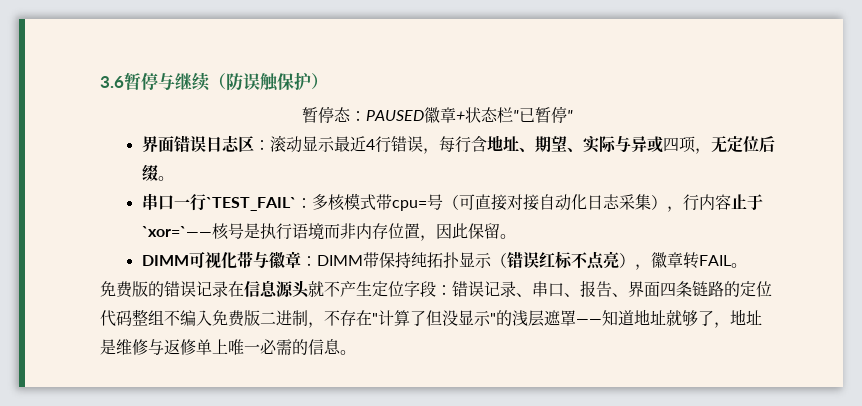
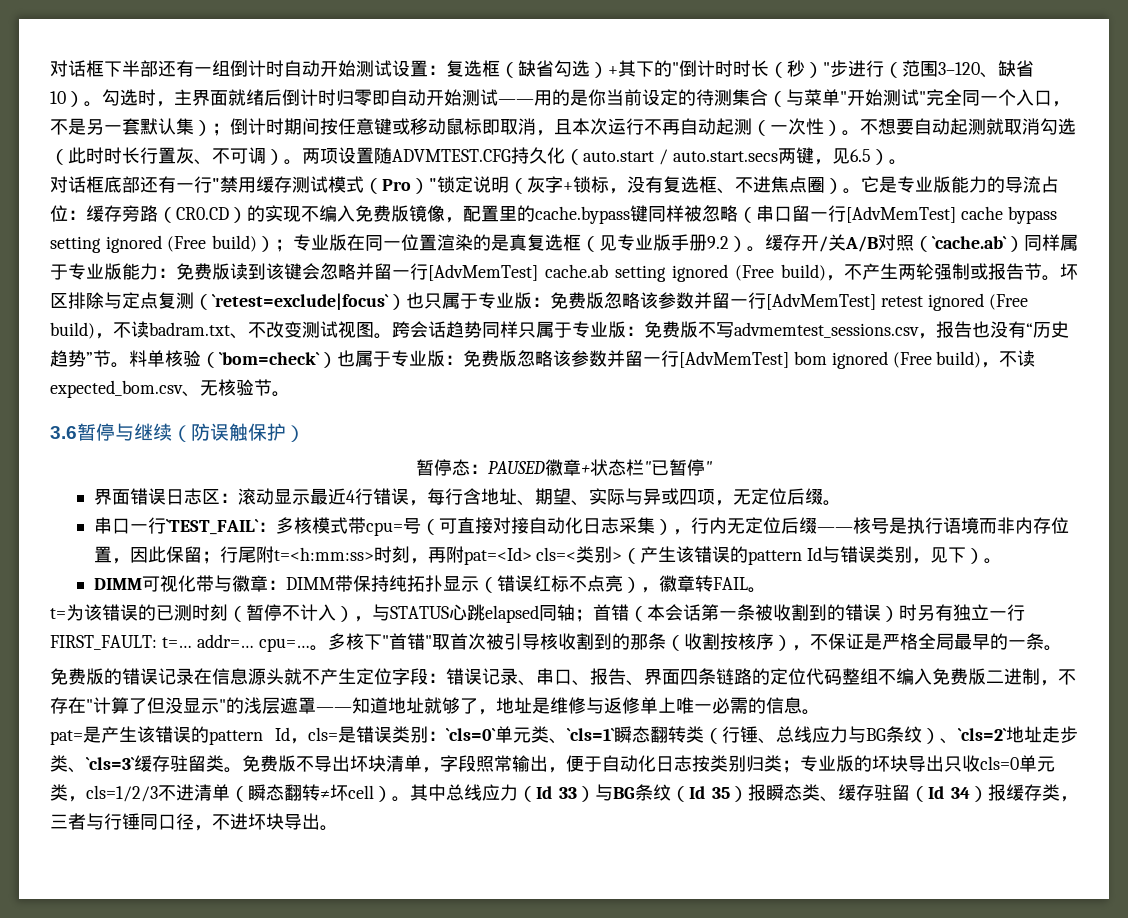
(100, 82) none -> [50,60,1034,78] [50,89,1070,107] [50,118,1076,136] [50,147,907,165] [50,176,1059,194] [50,205,1057,224] [50,234,1078,253] [50,263,1078,282] [50,292,1028,311] [50,321,1069,339] [50,350,1036,369] [50,379,290,398] 对话框下半部还有一组倒计时自动开始测试设置：复选框（缺省勾选）+其下的"倒计时时长（秒）"步进行（范围3–120、缺省10）。勾选时，主界面就绪后倒计时归零即自动开始测试——用的是你当前设定的待测集合（与菜单"开始测试"完全同一个入口，不是另一套默认集）；倒计时期间按任意键或移动鼠标即取消，且本次运行不再自动起测（一次性）。不想要自动起测就取消勾选（此时时长行置灰、不可调）。两项设置随ADVMTEST.CFG持久化（auto.start / auto.start.secs两键，见6.5）。 // 对话框底部还有一行"禁用缓存测试模式（Pro）"锁定说明（灰字+锁标，没有复选框、不进焦点圈）。它是专业版能力的导流占位：缓存旁路（CR0.CD）的实现不编入免费版镜像，配置里的cache.bypass键同样被忽略（串口留一行[AdvMemTest] cache bypass setting ignored (Free build)）；专业版在同一位置渲染的是真复选框（见专业版手册9.2）。缓存开/关A/B对照（`cache.ab`）同样属于专业版能力：免费版读到该键会忽略并留一行[AdvMemTest] cache.ab setting ignored (Free build)，不产生两轮强制或报告节。坏区排除与定点复测（`retest=exclude|focus`）也只属于专业版：免费版忽略该参数并留一行[AdvMemTest] retest ignored (Free build)，不读badram.txt、不改变测试视图。跨会话趋势同样只属于专业版：免费版不写advmemtest_sessions.csv，报告也没有“历史趋势”节。料单核验（`bom=check`）也属于专业版：免费版忽略该参数并留一行[AdvMemTest] bom ignored (Free build)，不读expected_bom.csv、无核验节。 //
[714,194,763,210] [141,226,212,237] 容止于`xor=`—— -> [726,517,853,534] 无定位后缀——
(500, 231) none -> [201,546,985,565] ；行尾附t=<h:mm:ss>时刻，再附pat=<Id> cls=<类别>（产生该错误的pattern Id与错误类别，见下）
(747, 265) none -> [50,604,1025,623] [50,633,1062,652] // t=为该错误的已测时刻（暂停不计入），与STATUS心跳elapsed同轴；首错（本会话第一条被收割到的错误）时另有独立一行FIRST_FAULT: t=… addr=… cpu=…。多核下"首错"取首次被引导核收割到的那条（收割按核序），不保证是严格全局最早的一条。
(356, 352) none -> [50,726,1078,745] [50,755,1055,773] [50,784,1078,802] [50,813,338,831] // pat=是产生该错误的pattern Id，cls=是错误类别：`cls=0`单元类、`cls=1`瞬态翻转类（行锤、总线应力与BG条纹）、`cls=2`地址走步类、`cls=3`缓存驻留类。免费版不导出坏块清单，字段照常输出，便于自动化日志按类别归类；专业版的坏块导出只收cls=0单元类，cls=1/2/3不进清单（瞬态翻转≠坏cell）。其中总线应力（Id 33）与BG条纹（Id 35）报瞬态类、缓存驻留（Id 34）报缓存类，三者与行锤同口径，不进坏块导出。

